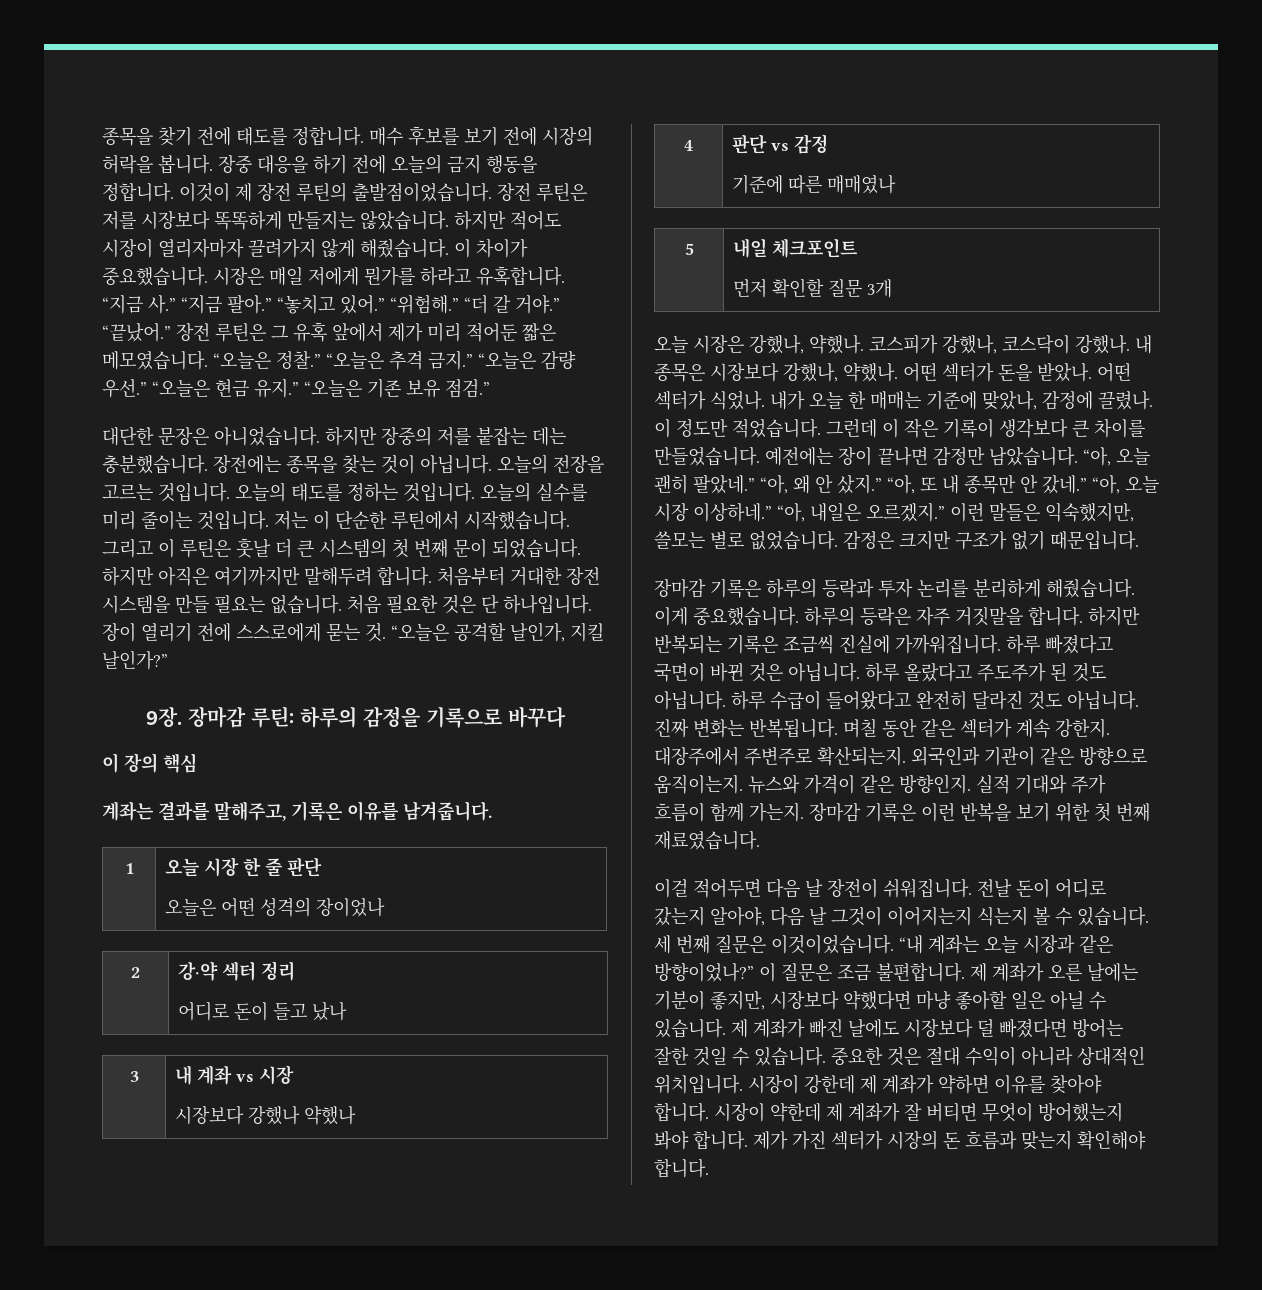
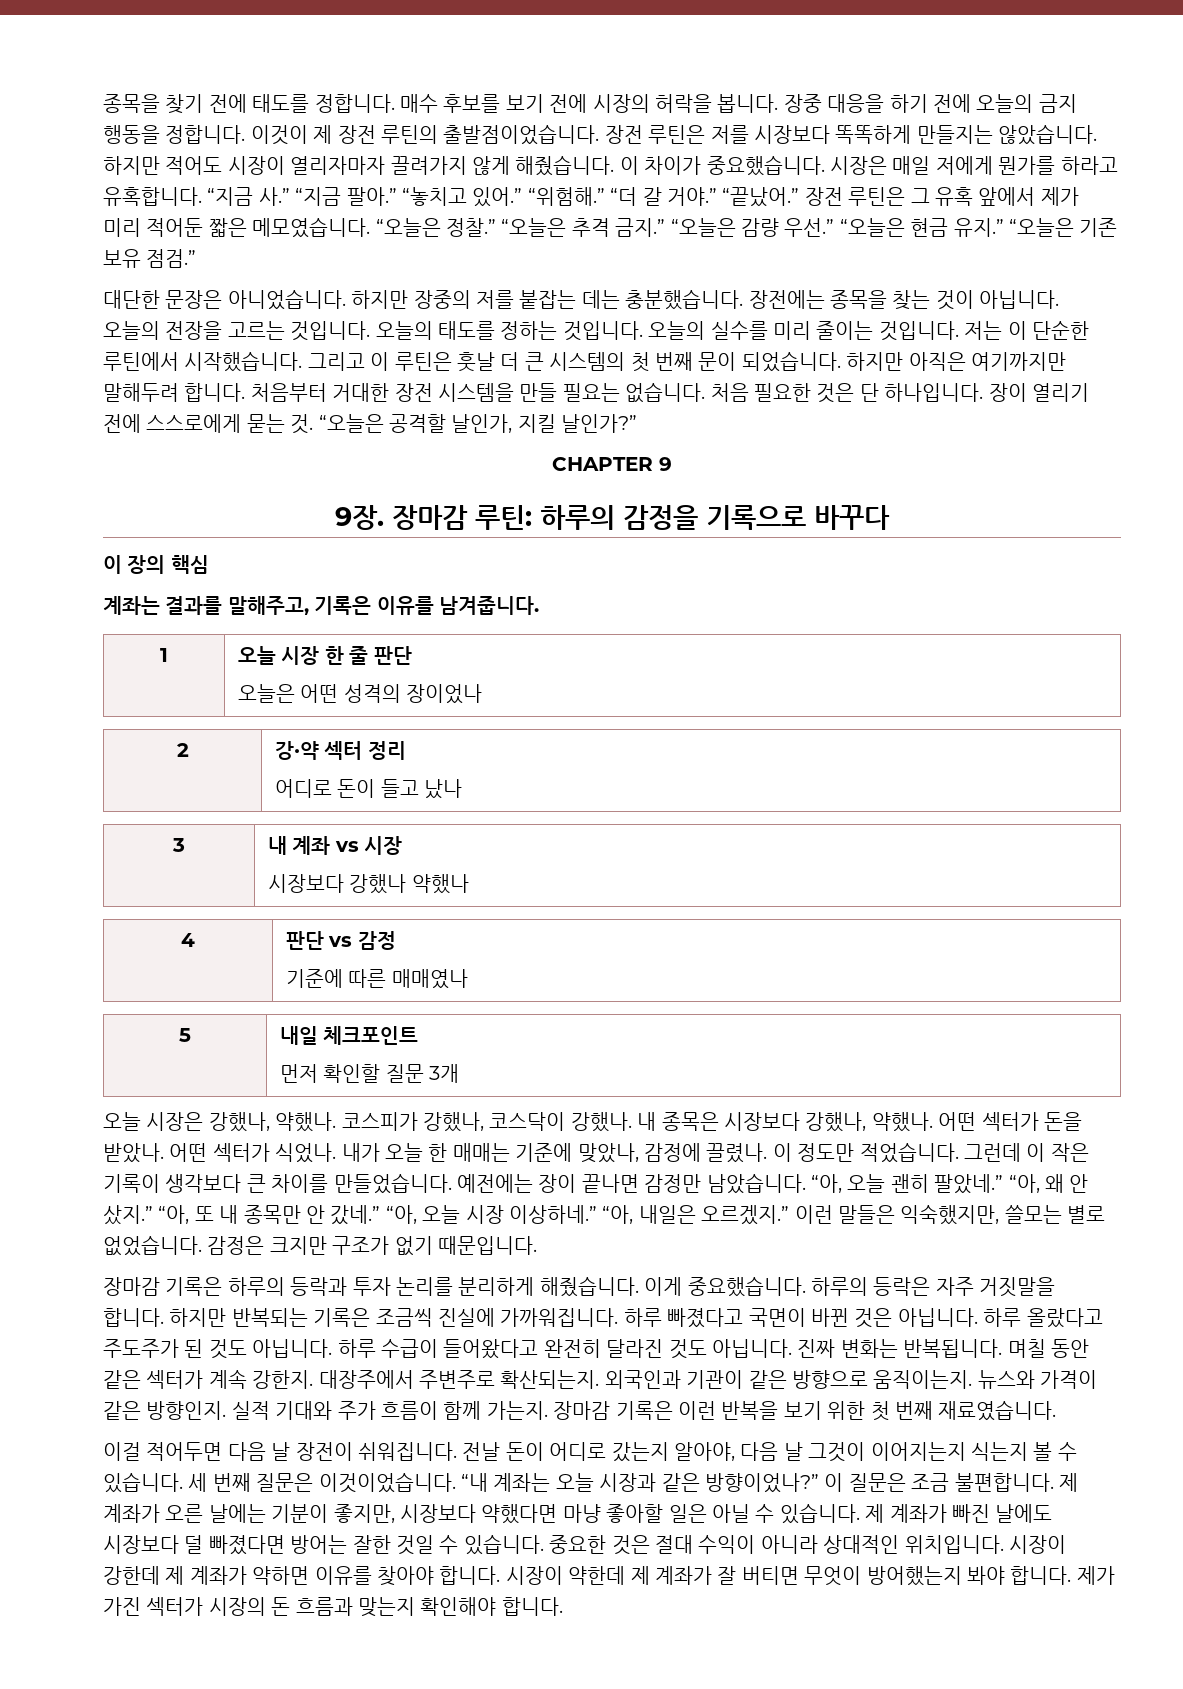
(168, 660) none -> [552,457,672,471] // CHAPTER 9

